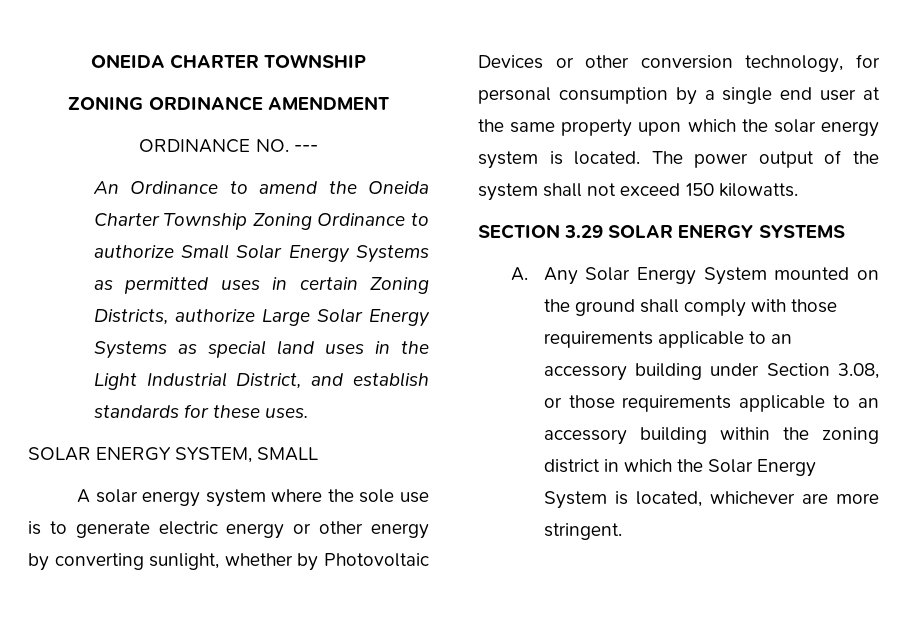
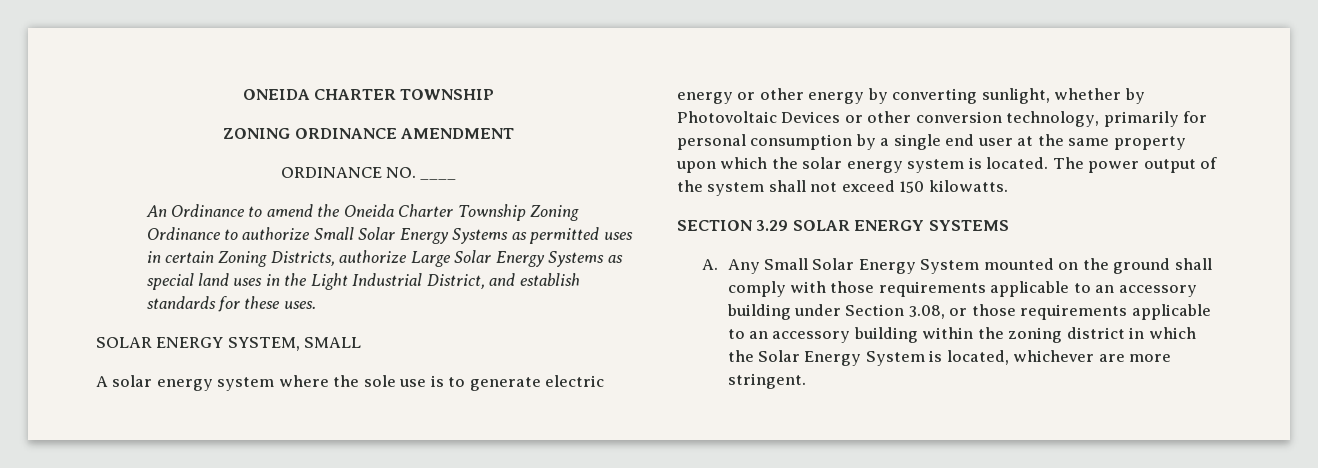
[293,145,318,152] --- -> [420,178,457,180] ____
(844, 64) none -> [1103,111,1179,127] primarily
(578, 276) none -> [763,258,808,270] Small

